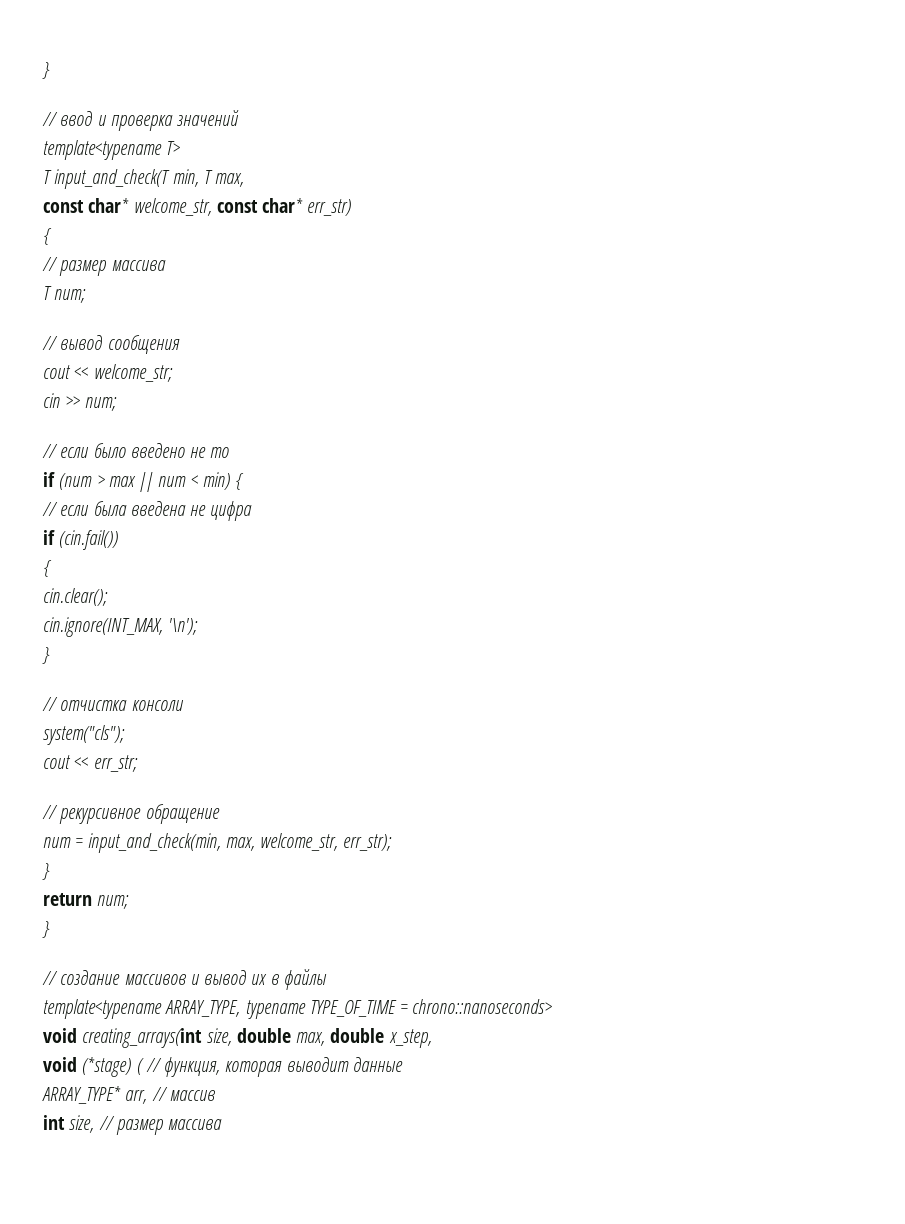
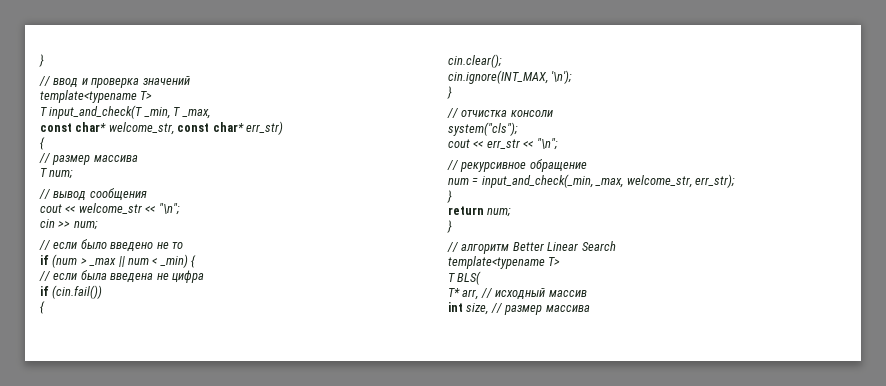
[172,169,245,187] min, T max, -> [143,107,210,119] _min, T _max,
[93,364,173,382] welcome_str; -> [78,203,180,215] welcome_str << "\n";
[108,476,136,487] max -> [89,258,117,266] _max
[202,472,230,490] min) -> [159,254,188,268] _min)
[93,755,138,772] err_str; -> [486,138,558,150] err_str << "\n";
[87,833,255,853] input_and_check(min, max, -> [481,174,624,188] input_and_check(_min, _max,
[60,969,327,990] [43,999,553,1019] [43,1028,432,1048] [43,1057,403,1077] [42,1086,121,1104] создание массивов и вывод их в файлы // template<typename ARRAY_TYPE, typename TYPE_OF_TIME = chrono::nanoseconds> // void creating_arrays(int size, double max, double x_step, // void (*stage) ( // функция, которая выводит данные // ARRAY_TYPE* -> [461,241,616,254] [448,256,561,269] [448,271,482,285] [448,288,460,297] алгоритм Better Linear Search // template<typename T> // T BLS( // T*
(168, 1094) none -> [495,288,546,300] исходный

